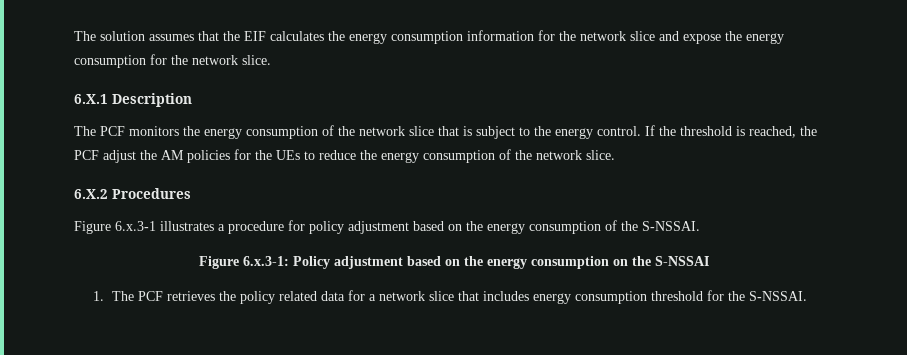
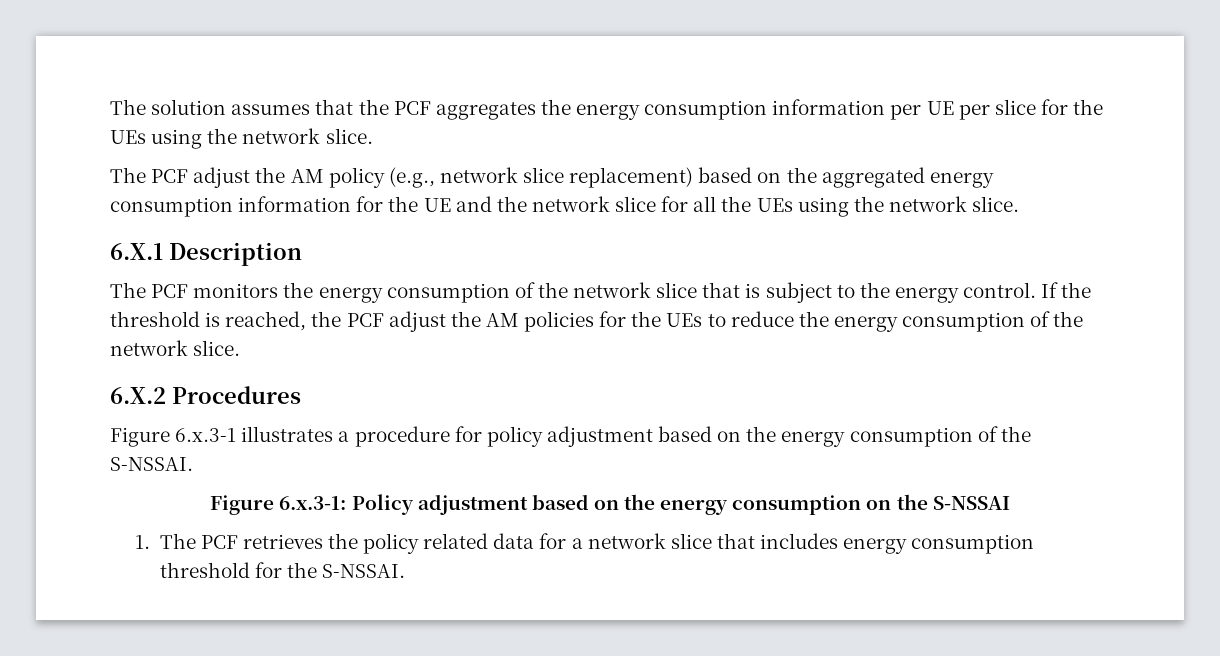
[244,31,324,41] EIF calculates -> [393,101,536,120] PCF aggregates
[538,30,784,44] [74,54,167,68] for the network slice and expose the energy consumption for -> [890,99,1104,120] [110,128,373,149] [110,167,994,188] [110,196,849,217] per UE per slice for the UEs using the network slice. // The PCF adjust the AM policy (e.g., network slice replacement) based on the aggregated energy consumption information for the UE and the network slice for all the UEs using

